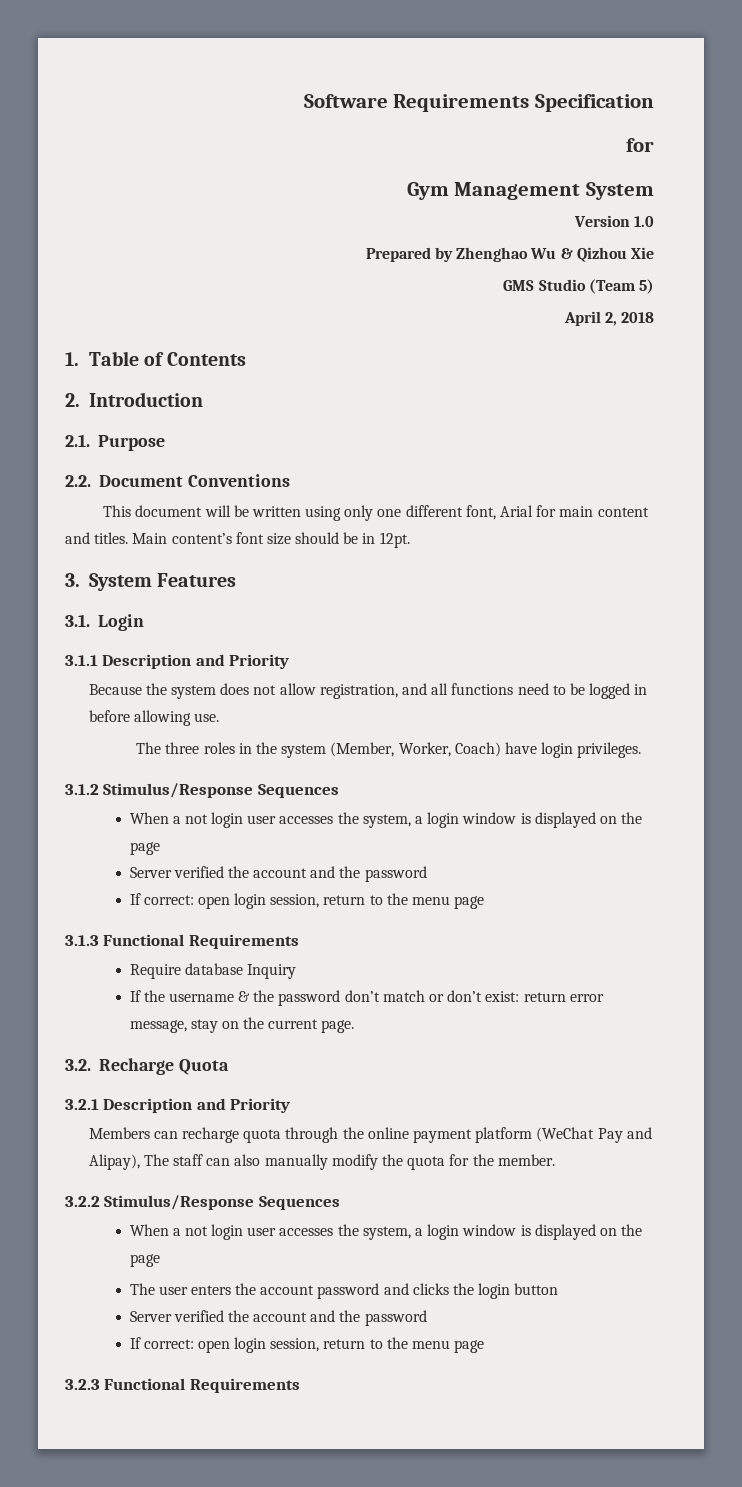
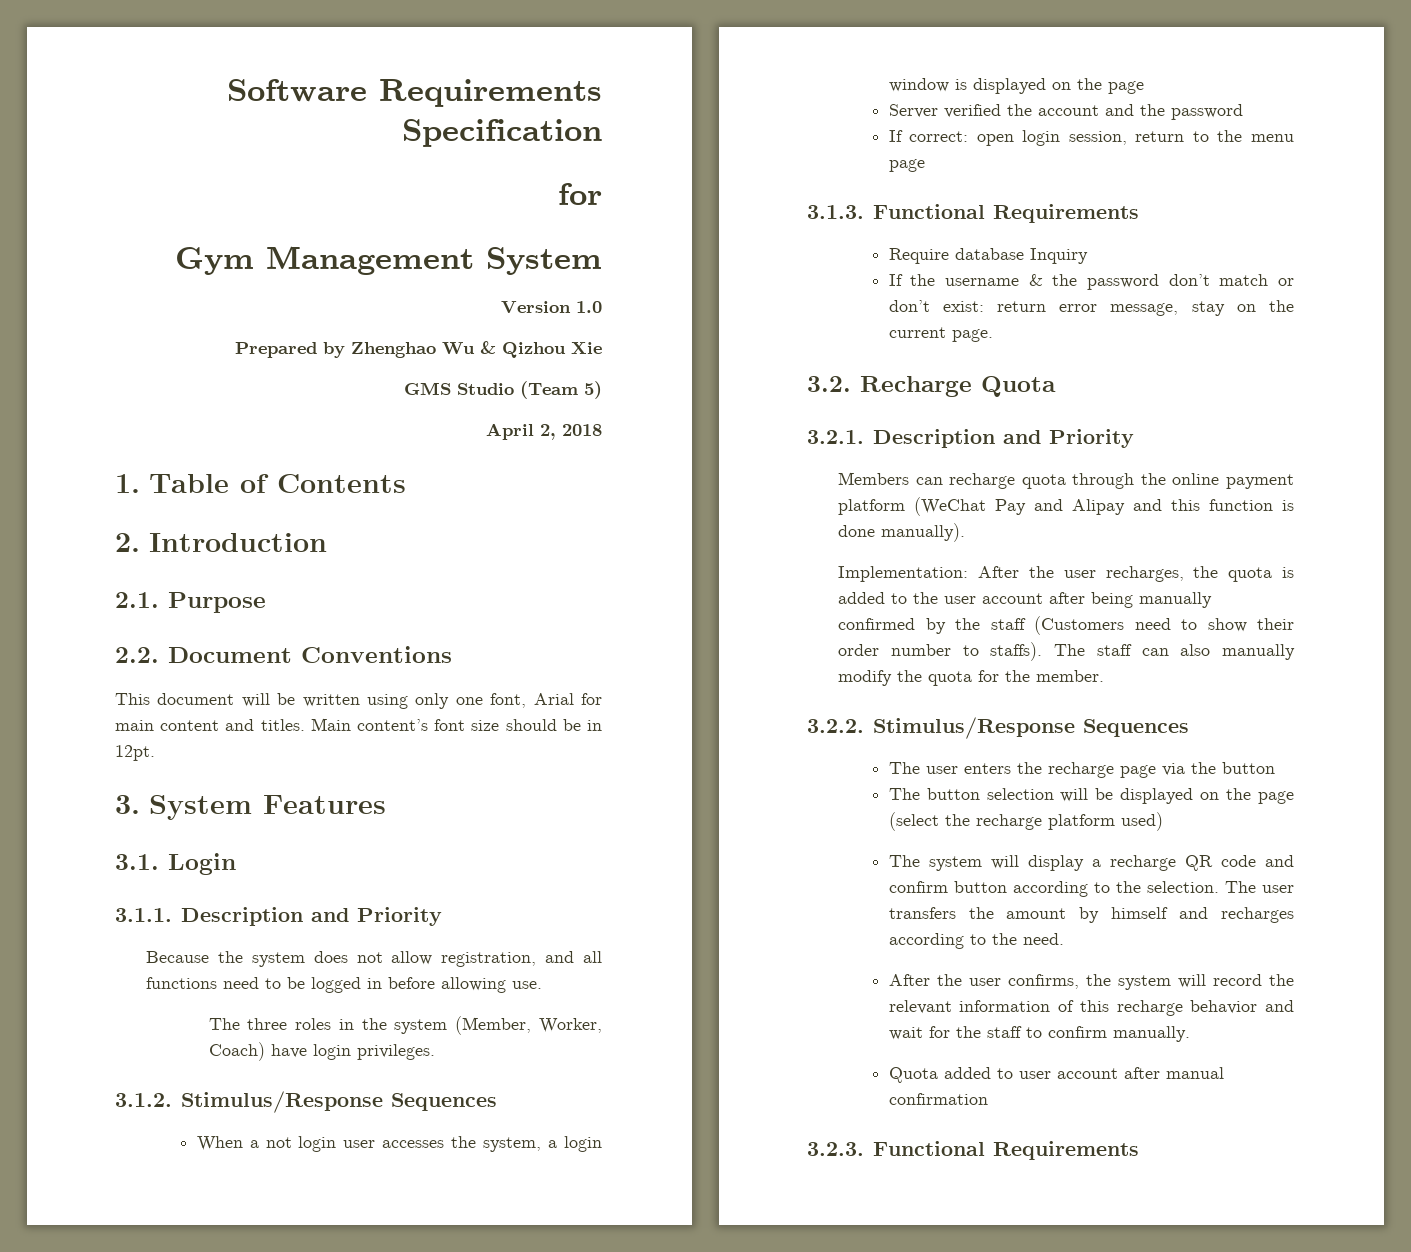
[405,505,463,517] different -> (483, 701) none
[65,655,98,666] 3.1.1 -> [115,908,172,922] 3.1.1.
[65,784,99,795] 3.1.2 -> [115,1093,172,1107] 3.1.2.
[65,935,99,946] 3.1.3 -> [807,205,864,219] 3.1.3.
[65,1099,99,1110] 3.2.1 -> [807,430,864,444] 3.2.1.
[88,1154,140,1170] Alipay), -> [1072,499,1294,515] [838,523,966,542] [838,566,1294,582] [838,592,1213,608] [838,616,1294,635] [838,642,1043,661] Alipay and this function is done manually). // Implementation: After the user recharges, the quota is added to the user account after being manually confirmed by the staff (Customers need to show their order number to staffs).
[65,1195,340,1210] [129,1224,643,1240] [129,1254,160,1267] [129,1283,559,1299] [129,1310,427,1326] [129,1337,485,1353] [65,1379,100,1390] 3.2.2 Stimulus/Response Sequences // When a not login user accesses the system, a login window is displayed on the page // The user enters the account password and clicks the login button // Server verified the account and the password // If correct: open login session, return to the menu page // 3.2.3 -> [807,717,1189,739] [888,762,1275,778] [888,788,1294,804] [888,812,1163,831] [888,855,1294,871] [888,881,1294,897] [888,907,1294,923] [888,933,1064,949] [888,974,1294,990] [888,1000,1294,1016] [888,1026,1190,1042] [888,1067,1224,1083] [888,1093,988,1105] [807,1142,864,1156] 3.2.2. Stimulus/Response Sequences // The user enters the recharge page via the button // The button selection will be displayed on the page (select the recharge platform used) // The system will display a recharge QR code and confirm button according to the selection. The user transfers the amount by himself and recharges according to the need. // After the user confirms, the system will record the relevant information of this recharge behavior and wait for the staff to confirm manually. // Quota added to user account after manual confirmation // 3.2.3.

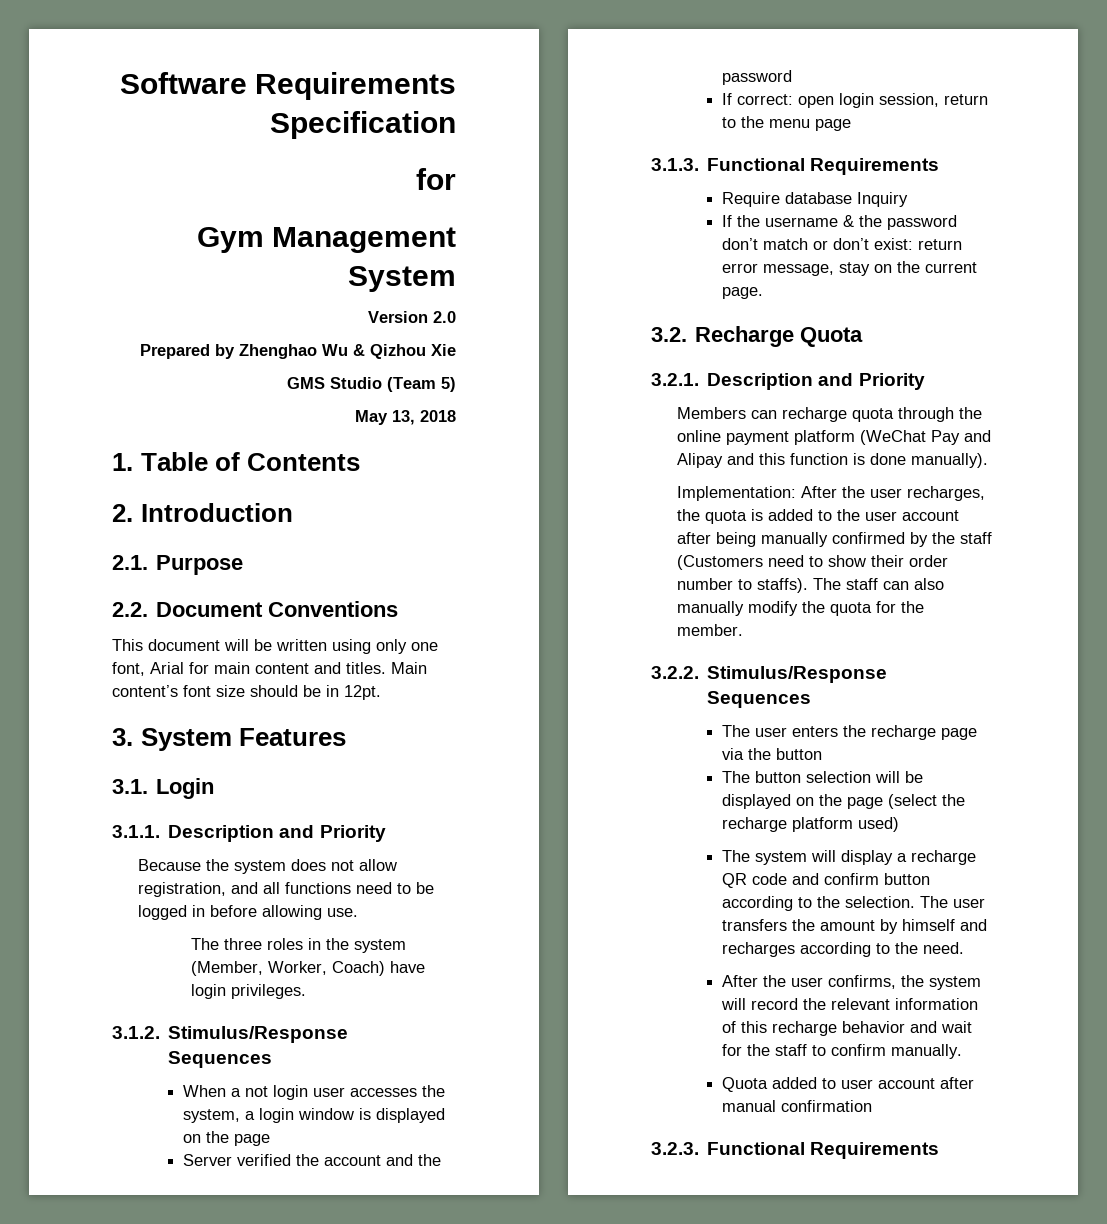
[576,301,602,313] 1.0 -> [433,311,456,323] 2.0
[486,423,556,440] April 2, -> [355,410,415,425] May 13,

